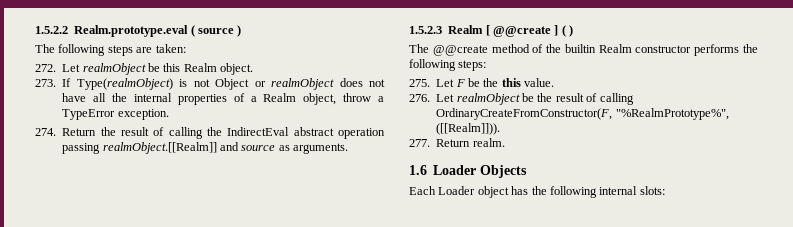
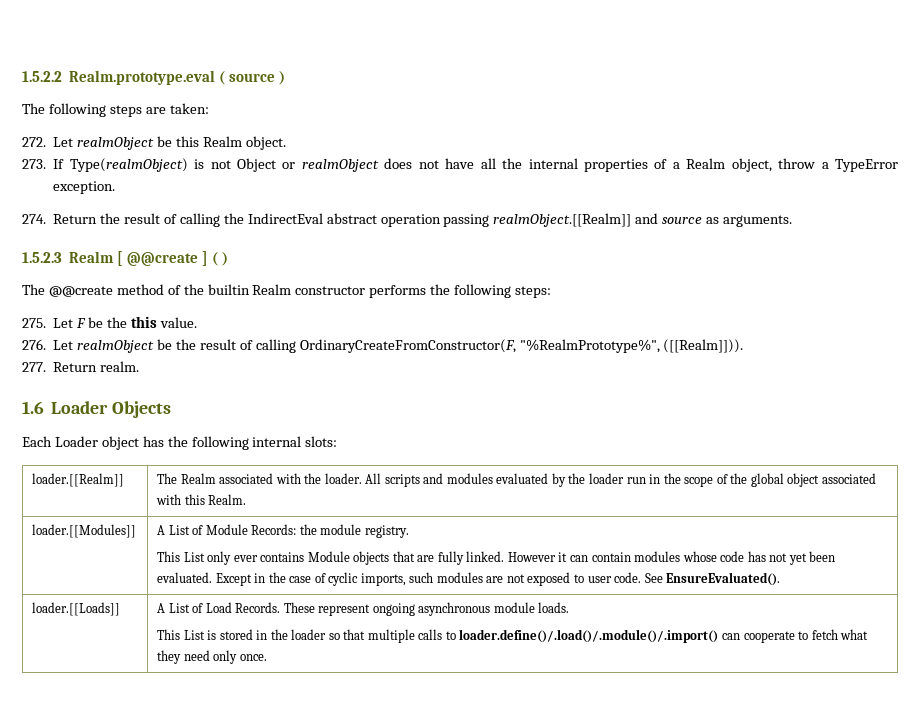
(665, 190) none -> [32,473,125,487] [157,473,876,487] [156,494,247,505] [32,524,137,538] [157,524,409,538] [157,551,836,565] [157,572,781,586] [32,602,121,616] [157,602,570,616] [157,629,869,643] [157,650,267,664] // loader.[[Realm]] | The Realm associated with the loader. All scripts and modules evaluated by the loader run in the scope of the global object associated with this Realm. // loader.[[Modules]] | A List of Module Records: the module registry. // This List only ever contains Module objects that are fully linked. However it can contain modules whose code has not yet been evaluated. Except in the case of cyclic imports, such modules are not exposed to user code. See EnsureEvaluated(). // loader.[[Loads]] | A List of Load Records. These represent ongoing asynchronous module loads. // This List is stored in the loader so that multiple calls to loader.define()/.load()/.module()/.import() can cooperate to fetch what they need only once.

